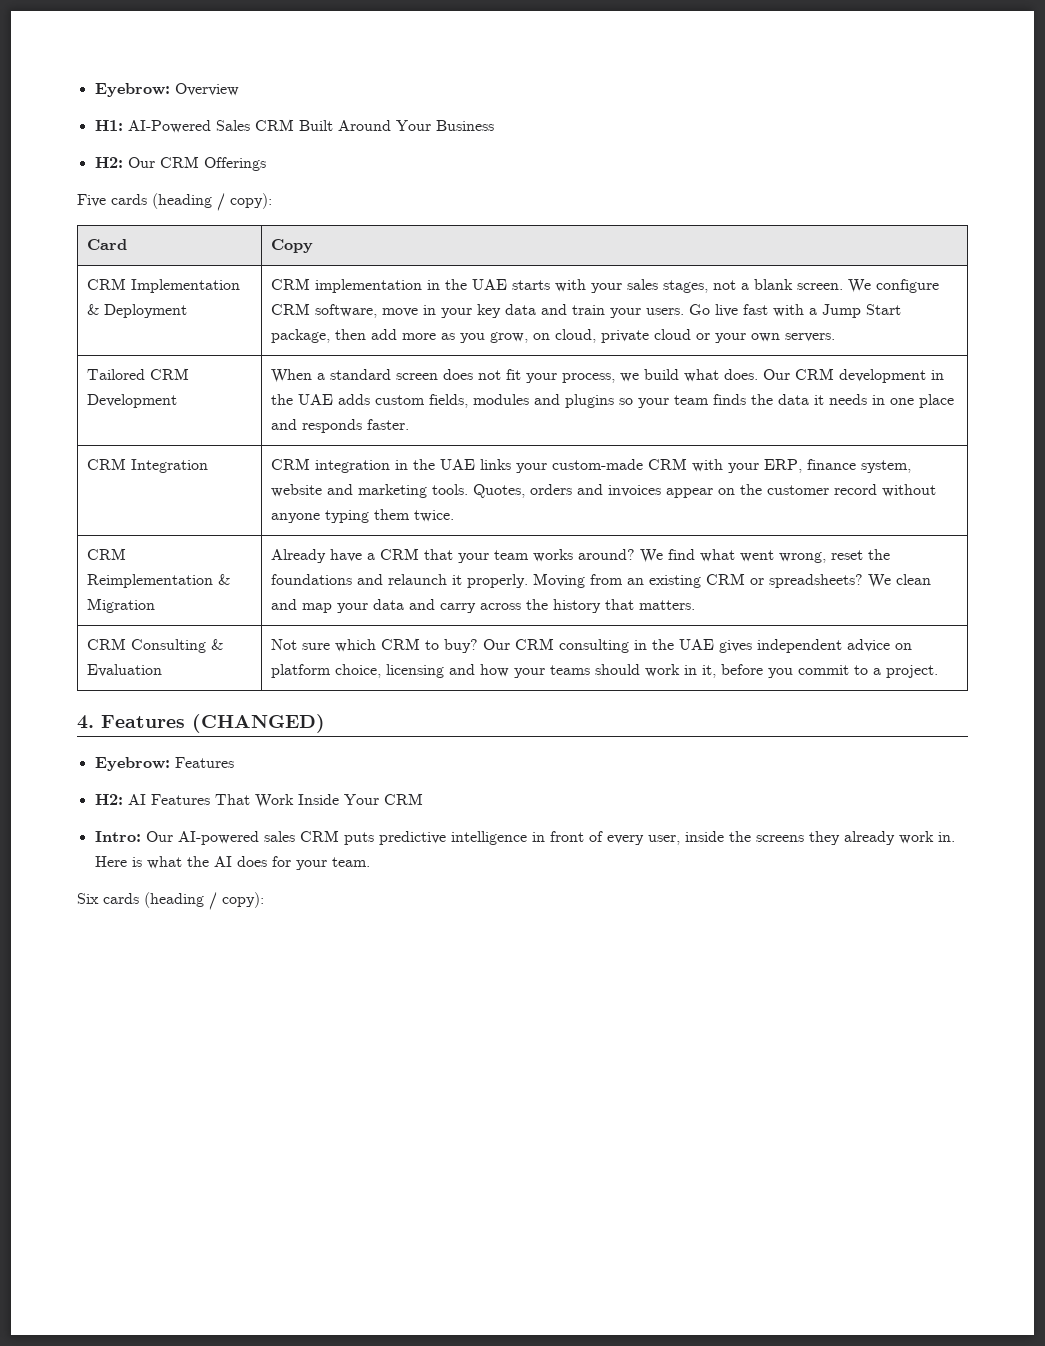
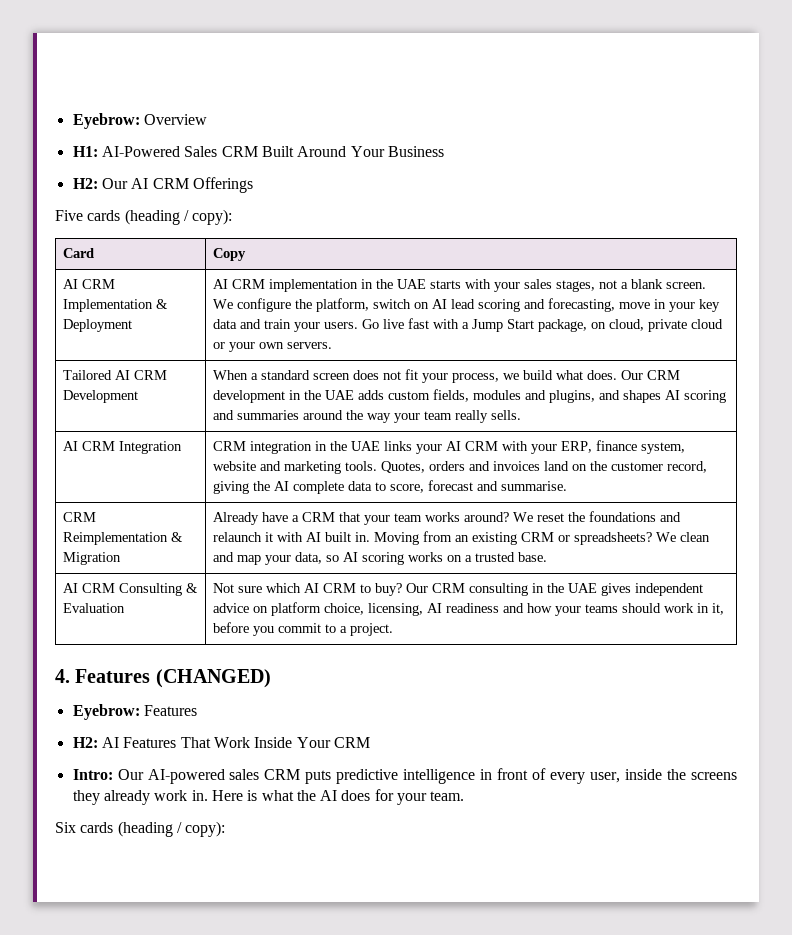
(155, 162) none -> [131,178,149,189] AI
(313, 246) none -> [63,279,79,289] AI
(187, 311) none -> [213,279,229,289] AI
[270,303,377,318] CRM software, -> [295,298,616,312] the platform, switch on AI lead scoring and forecasting,
[334,329,528,343] then add more as you grow, -> (588, 325) none
(145, 374) none -> [115,370,131,380] AI
[564,394,954,408] [270,419,409,433] plugins so your team finds the data it needs in one place and responds faster. // -> [549,390,727,403] [213,410,522,423] [63,441,79,451] plugins, and shapes AI scoring and summaries around the way your team really sells. // AI
[551,459,643,470] custom-made -> [446,441,462,451] AI
[665,488,713,498] appear -> [544,461,570,471] land
[833,484,936,497] [270,509,454,523] record without anyone typing them twice. -> [667,461,708,473] [213,480,568,494] record, giving the AI complete data to score, forecast and summarise.
[667,549,826,563] find what went wrong, -> (534, 517) none
[466,574,528,588] properly. -> [277,532,371,542] with AI built in.
[372,599,695,613] data and carry across the history that matters. // -> [295,552,548,565] [63,583,79,593] data, so AI scoring works on a trusted base. // AI
(376, 645) none -> [304,583,320,593] AI
[385,664,444,678] licensing -> [368,603,500,616] licensing, AI readiness

